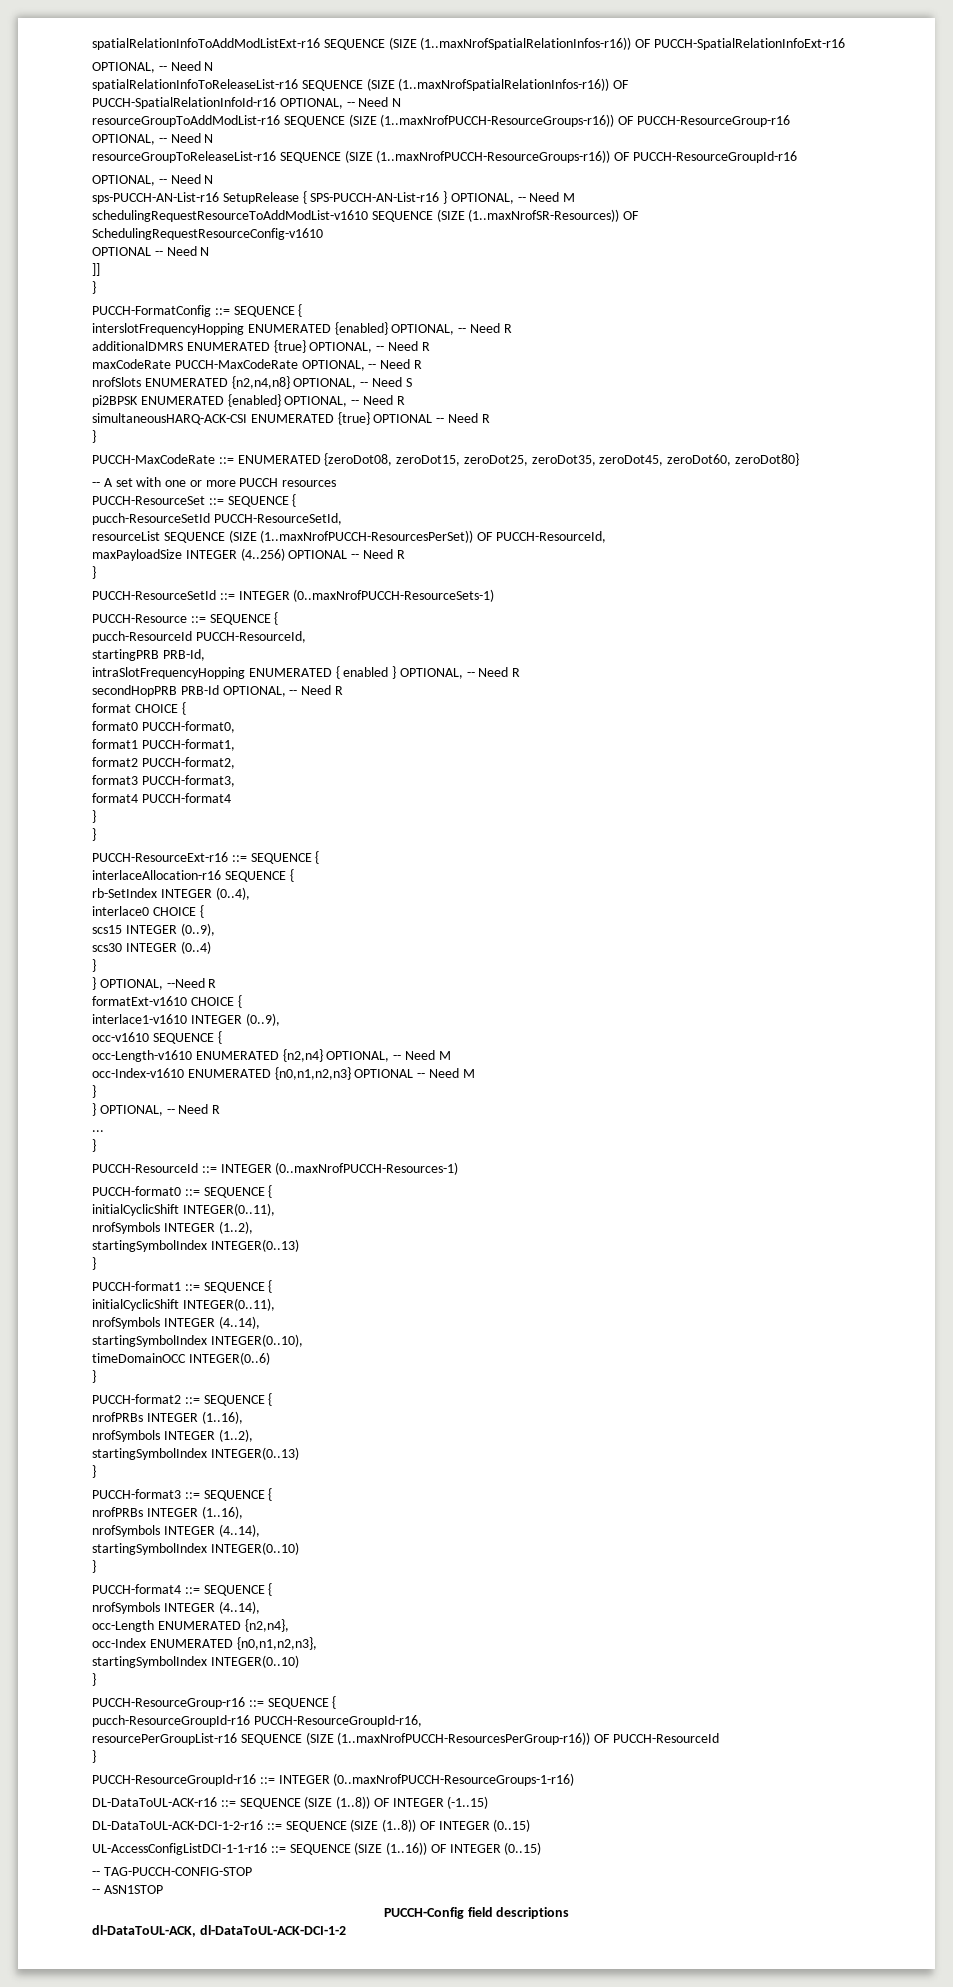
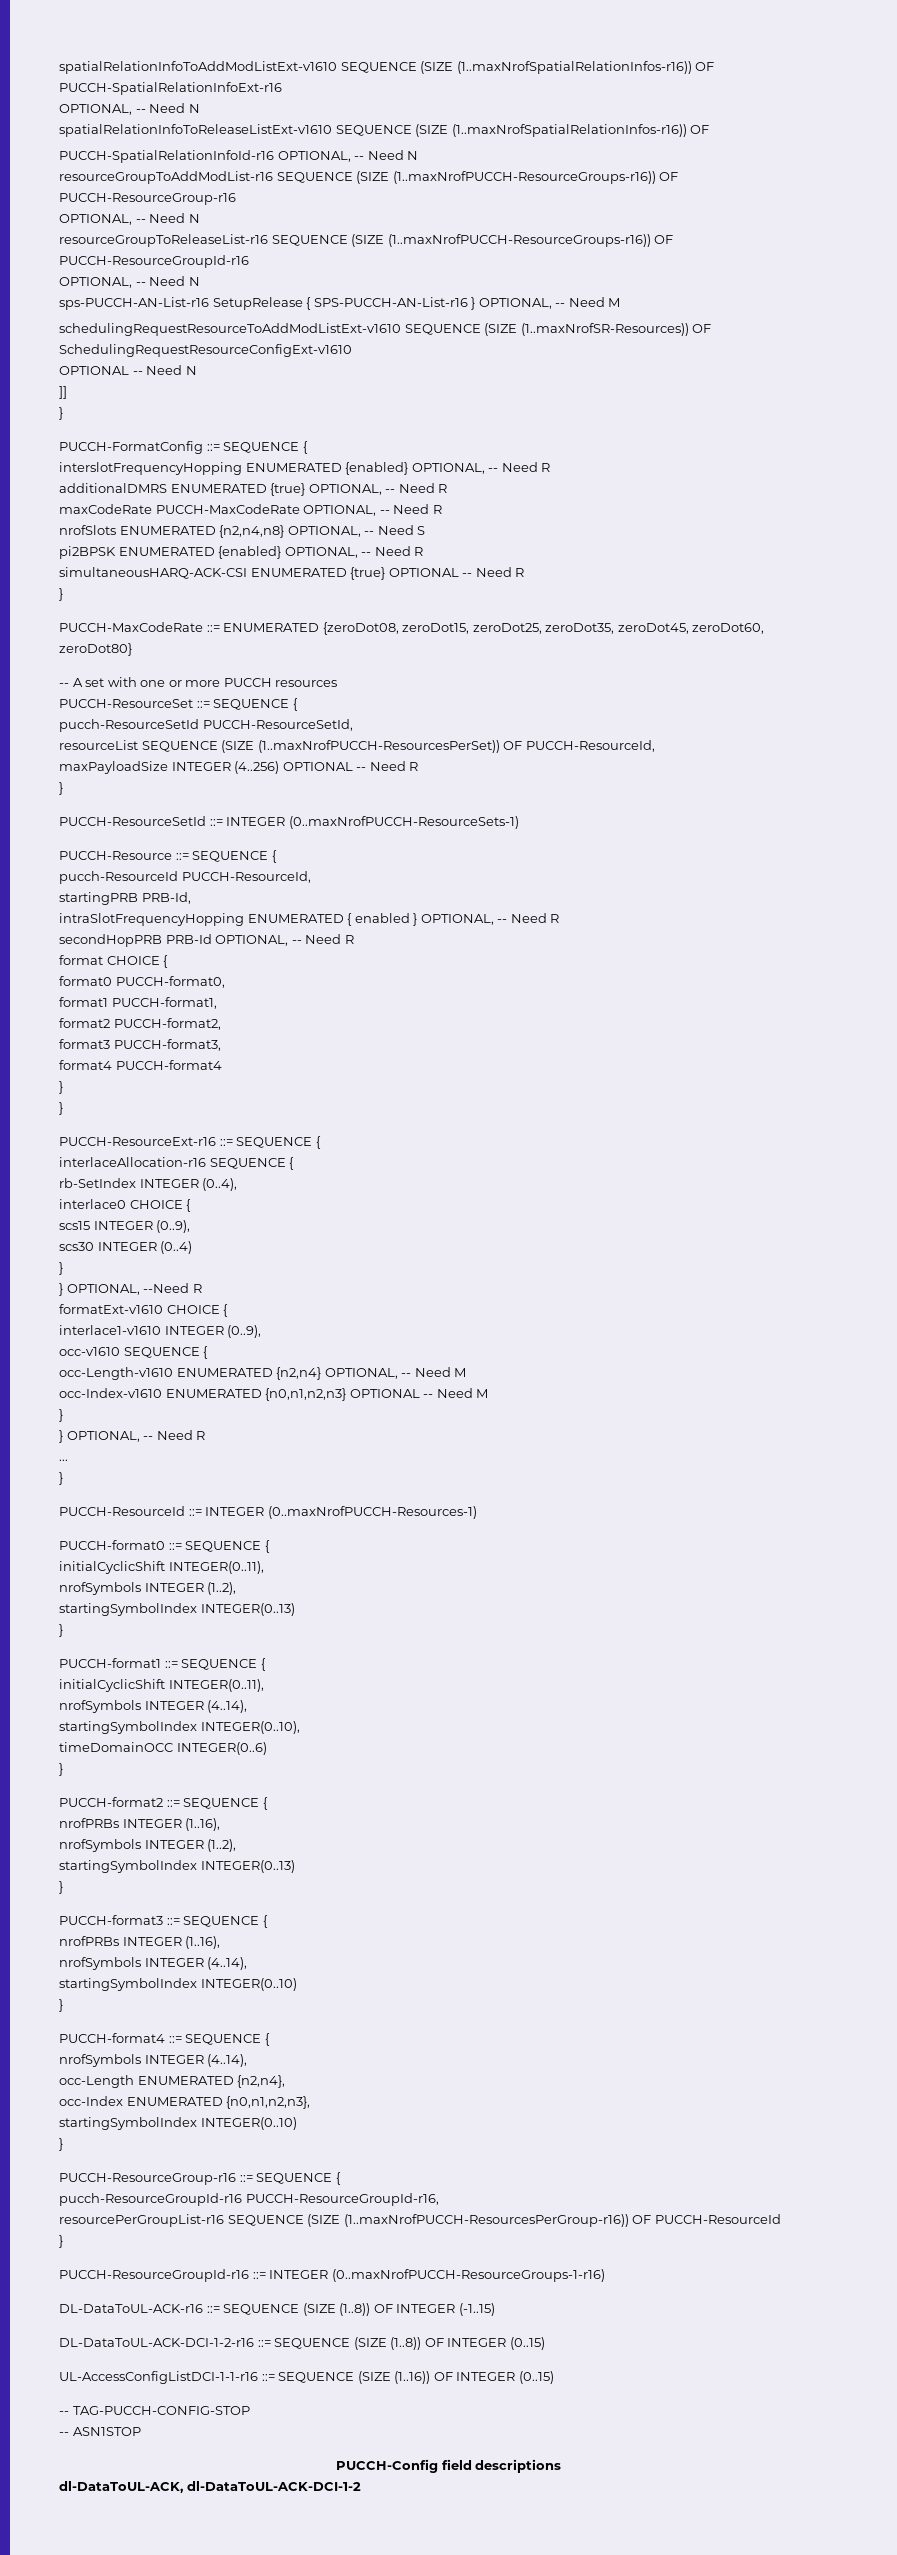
[92,38,320,50] spatialRelationInfoToAddModListExt-r16 -> [59,61,337,74] spatialRelationInfoToAddModListExt-v1610
[92,79,298,91] spatialRelationInfoToReleaseList-r16 -> [59,124,332,137] spatialRelationInfoToReleaseListExt-v1610
[92,210,368,222] schedulingRequestResourceToAddModList-v1610 -> [59,323,401,336] schedulingRequestResourceToAddModListExt-v1610
[92,228,323,240] SchedulingRequestResourceConfig-v1610 -> [59,344,352,357] SchedulingRequestResourceConfigExt-v1610

